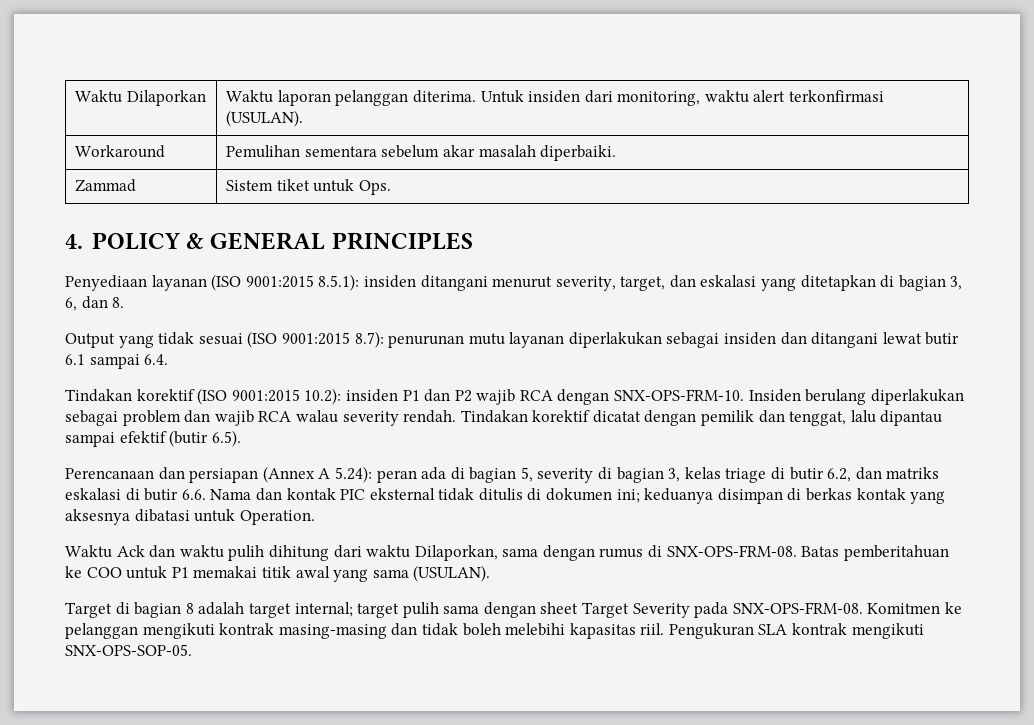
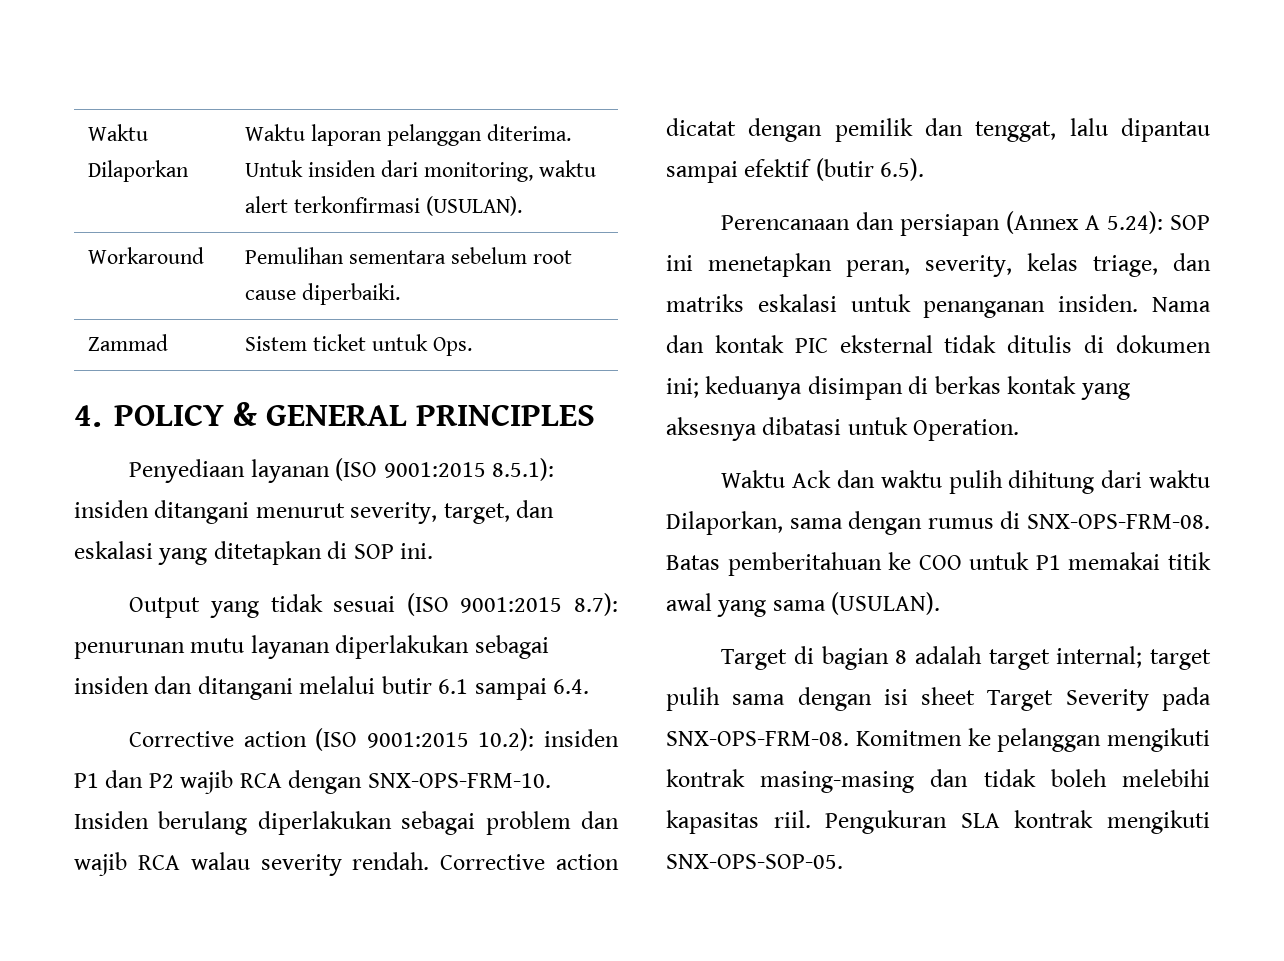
[442,145,536,157] akar masalah -> [532,250,572,264] [245,290,297,300] root cause
[276,179,310,191] tiket -> [313,334,367,351] ticket
[898,275,963,291] [65,296,125,311] bagian 3, 6, dan 8. -> [353,543,434,559] SOP ini.
[882,332,922,344] lewat -> [299,676,376,694] melalui
[65,389,195,402] Tindakan korektif -> [129,731,307,747] Corrective action
[460,410,591,423] Tindakan korektif -> [440,854,619,870] Corrective action
[376,467,940,483] [65,488,206,501] peran ada di bagian 5, severity di bagian 3, kelas triage di butir 6.2, dan matriks eskalasi di butir 6.6. -> [1170,215,1210,230] [666,253,1211,277] [666,294,1139,318] SOP ini menetapkan peran, severity, kelas triage, dan matriks eskalasi untuk penanganan insiden.
(536, 610) none -> [883,689,908,705] isi

